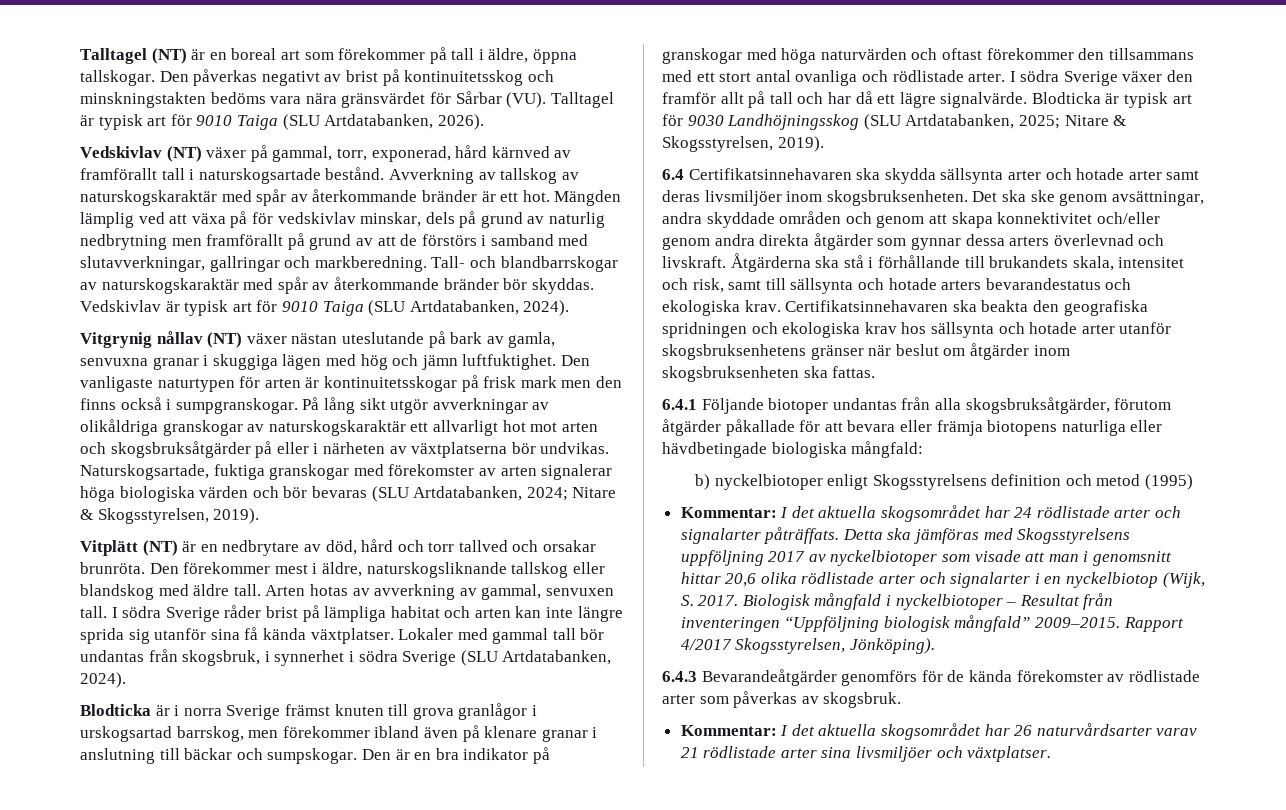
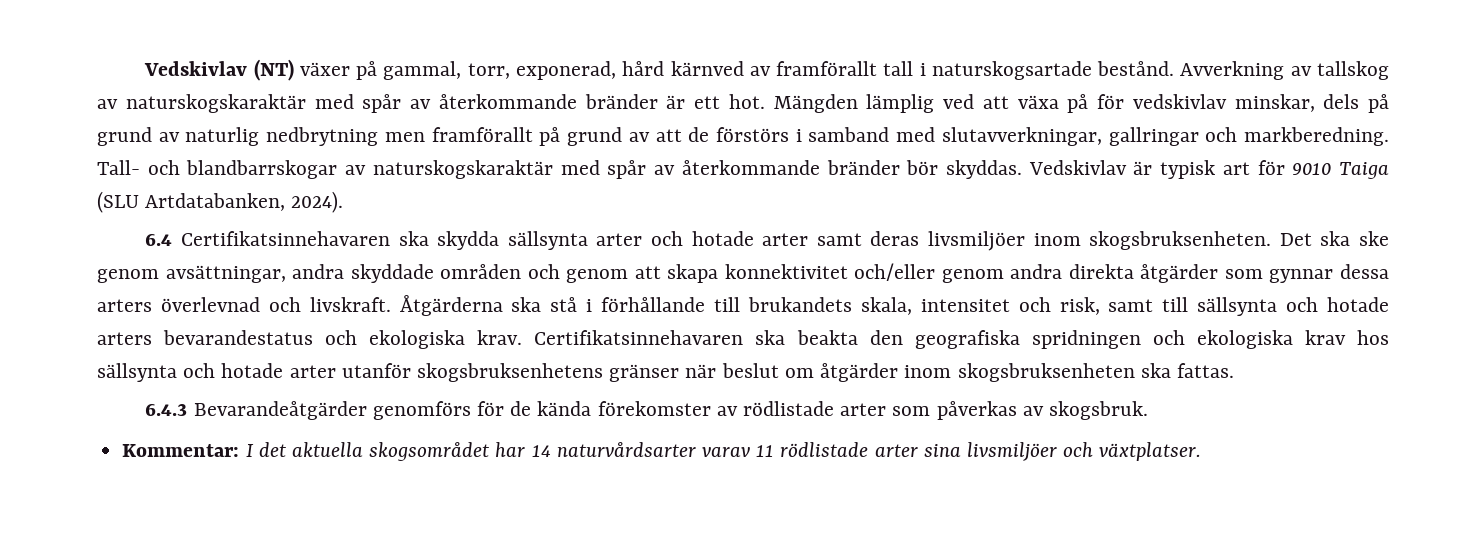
[80,47,578,64] [80,69,554,86] [80,91,614,108] [80,114,484,130] Talltagel (NT) är en boreal art som förekommer på tall i äldre, öppna tallskogar. Den påverkas negativt av brist på kontinuitetsskog och minskningstakten bedöms vara nära gränsvärdet för Sårbar (VU). Talltagel är typisk art för 9010 Taiga (SLU Artdatabanken, 2026). // -> (144, 68) none
[80,331,556,348] [80,354,590,370] [80,375,622,392] [80,397,550,414] [80,419,598,436] [80,441,610,458] [80,464,613,480] [80,486,617,502] [80,508,260,524] [80,539,597,556] [80,562,605,578] [80,584,614,600] [80,605,623,622] [80,627,605,644] [80,649,612,666] [80,672,126,688] [80,703,537,720] [80,725,598,742] [80,747,550,764] [662,48,1194,64] [662,70,1194,86] [662,91,1192,108] [662,114,1127,130] [662,136,824,152] // Vitgrynig nållav (NT) växer nästan uteslutande på bark av gamla, senvuxna granar i skuggiga lägen med hög och jämn luftfuktighet. Den vanligaste naturtypen för arten är kontinuitetsskogar på frisk mark men den finns också i sumpgranskogar. På lång sikt utgör avverkningar av olikåldriga granskogar av naturskogskaraktär ett allvarligt hot mot arten och skogsbruksåtgärder på eller i närheten av växtplatserna bör undvikas. Naturskogsartade, fuktiga granskogar med förekomster av arten signalerar höga biologiska värden och bör bevaras (SLU Artdatabanken, 2024; Nitare & Skogsstyrelsen, 2019). // Vitplätt (NT) är en nedbrytare av död, hård och torr tallved och orsakar brunröta. Den förekommer mest i äldre, naturskogsliknande tallskog eller blandskog med äldre tall. Arten hotas av avverkning av gammal, senvuxen tall. I södra Sverige råder brist på lämpliga habitat och arten kan inte längre sprida sig utanför sina få kända växtplatser. Lokaler med gammal tall bör undantas från skogsbruk, i synnerhet i södra Sverige (SLU Artdatabanken, 2024). // Blodticka är i norra Sverige främst knuten till grova granlågor i urskogsartad barrskog, men förekommer ibland även på klenare granar i anslutning till bäckar och sumpskogar. Den är en bra indikator på granskogar med höga naturvärden och oftast förekommer den tillsammans med ett stort antal ovanliga och rödlistade arter. I södra Sverige växer den framför allt på tall och har då ett lägre signalvärde. Blodticka är typisk art för 9030 Landhöjningsskog (SLU Artdatabanken, 2025; Nitare & Skogsstyrelsen, 2019). -> (344, 202) none
[662,397,1172,414] [662,419,1163,436] [662,441,924,458] [694,474,1194,490] [680,505,1182,522] [680,527,1131,544] [680,550,1173,566] [680,572,1205,588] [680,593,1114,610] [680,615,1184,632] [680,638,935,654] // 6.4.1 Följande biotoper undantas från alla skogsbruksåtgärder, förutom åtgärder påkallade för att bevara eller främja biotopens naturliga eller hävdbetingade biologiska mångfald: // b) nyckelbiotoper enligt Skogsstyrelsens definition och metod (1995) // Kommentar: I det aktuella skogsområdet har 24 rödlistade arter och signalarter påträffats. Detta ska jämföras med Skogsstyrelsens uppföljning 2017 av nyckelbiotoper som visade att man i genomsnitt hittar 20,6 olika rödlistade arter och signalarter i en nyckelbiotop (Wijk, S. 2017. Biologisk mångfald i nyckelbiotoper – Resultat från inventeringen “Uppföljning biologisk mångfald” 2009–2015. Rapport 4/2017 Skogsstyrelsen, Jönköping). -> (1234, 370) none
[1014,725,1033,736] 26 -> [531,445,551,457] 14
[680,747,699,758] 21 -> [756,445,775,457] 11

